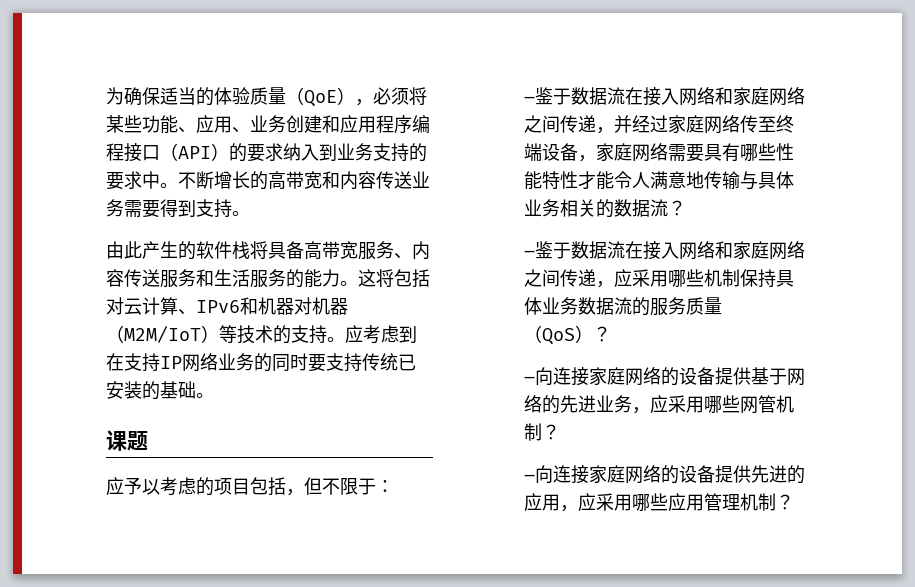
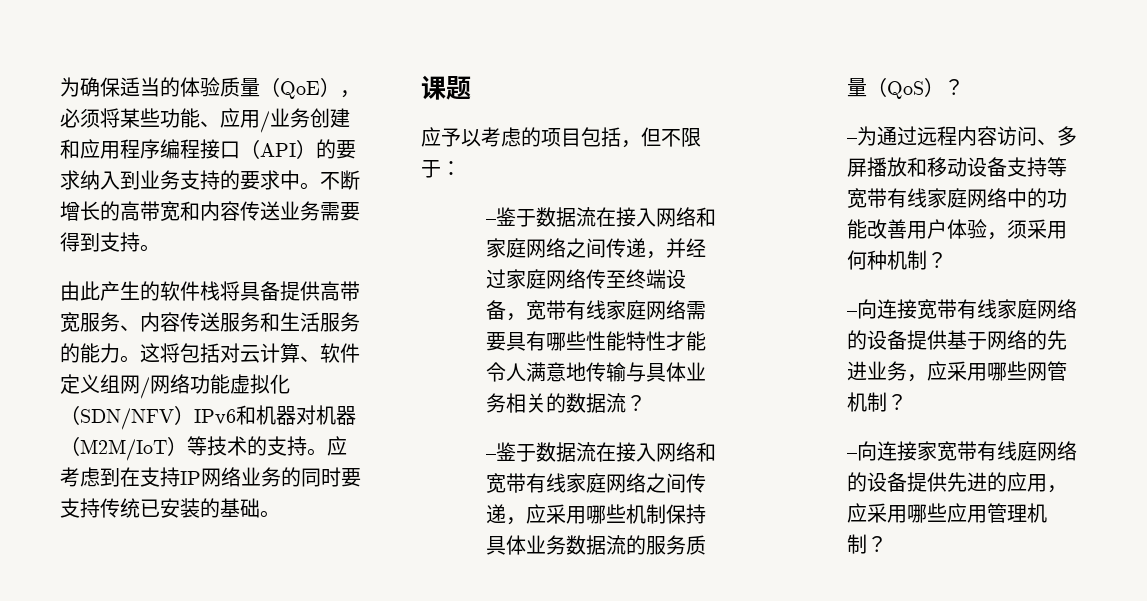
[232,127,250,133] 、 -> [260,111,270,133] /
(304, 250) none -> [280,281,320,301] 提供
(196, 312) none -> [320,343,360,363] [60,374,290,399] [60,405,194,430] 软件定义组网/网络功能虚拟化（SDN/NFV）
(597, 158) none -> [526,300,607,320] 宽带有线
(734, 250) none -> [486,473,567,493] 宽带有线
[524,367,590,386] // –向连接 -> [847,126,1078,146] [847,157,1068,177] [847,188,1068,208] [847,219,1068,240] [847,250,948,270] [847,299,998,319] // –为通过远程内容访问、多屏播放和移动设备支持等宽带有线家庭网络中的功能改善用户体验，须采用何种机制？ // –向连接宽带有线
(608, 474) none -> [937,441,1018,461] 宽带有线

